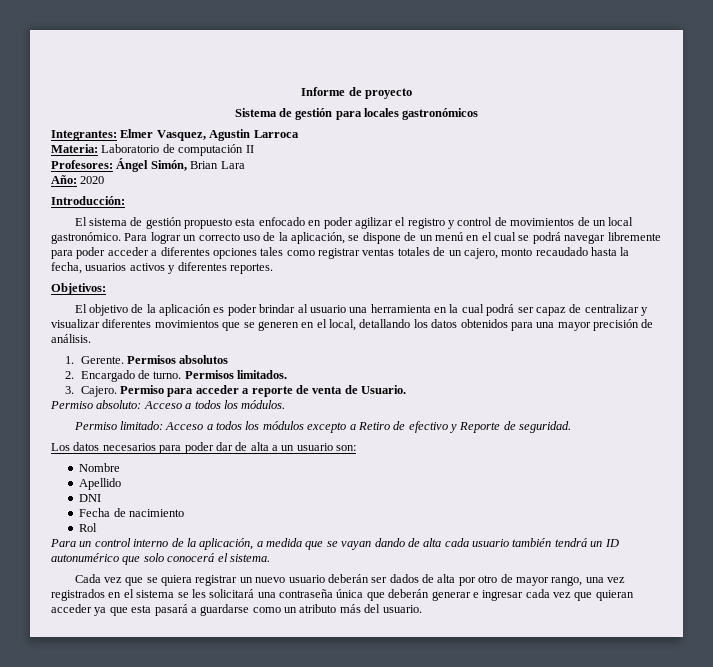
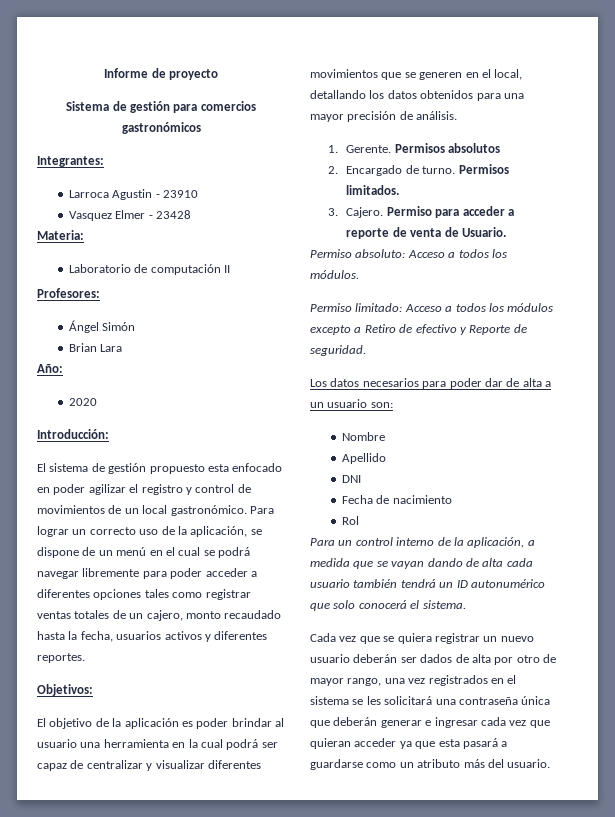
[364,108,400,117] locales -> [200,101,256,111] comercios
[120,129,299,141] Elmer Vasquez, Agustin Larroca -> [68,189,199,200] [68,210,192,221] // Larroca Agustin - 23910 // Vasquez Elmer - 23428
(98, 148) none -> (84, 235) //
[116,158,187,172] Ángel Simón, -> [68,320,136,333] // Ángel Simón //
(77, 179) none -> (63, 368) //

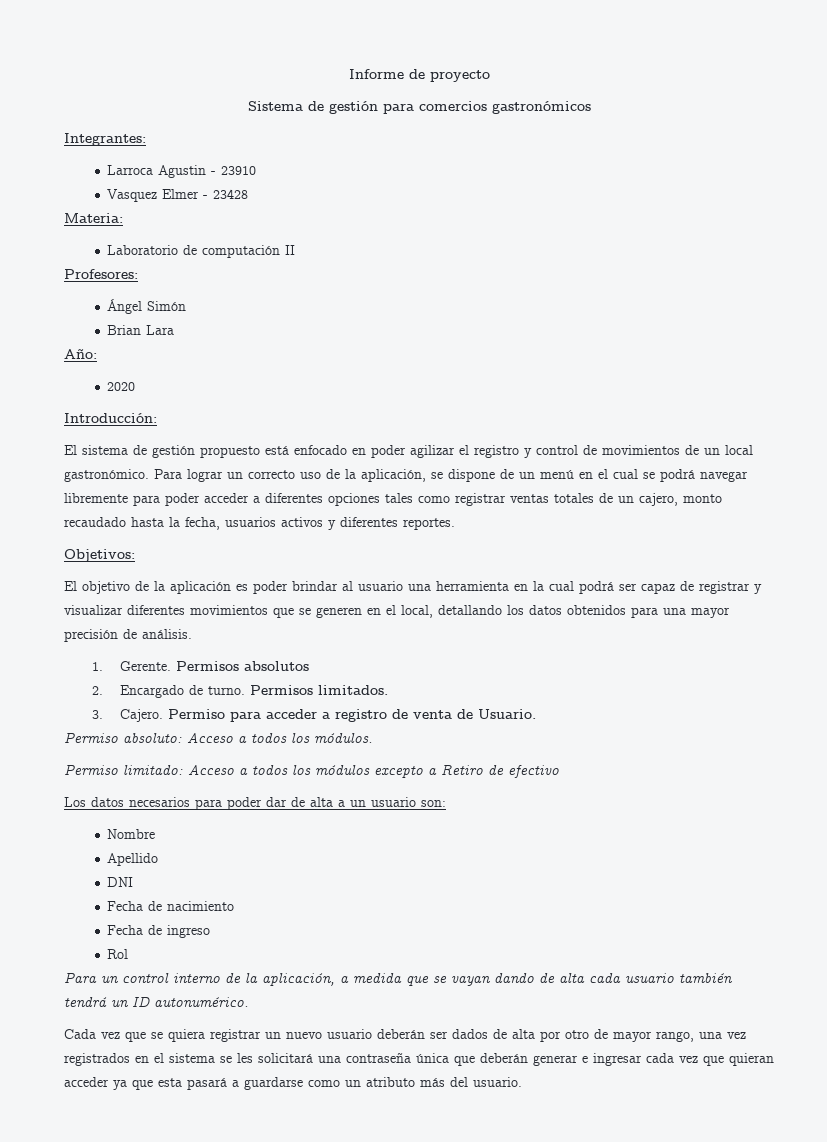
[207,464,229,472] esta -> [265,446,289,455] está
[86,760,143,769] centralizar -> [699,581,750,594] registrar
[346,228,390,239] reporte -> [334,709,387,722] registro
[459,324,527,335] [310,345,366,356] y Reporte de seguridad. -> (559, 771) none
(452, 499) none -> [107,925,211,938] // Fecha de ingreso
[470,579,545,588] [310,600,466,611] autonumérico que solo conocerá el sistema. -> [154,997,249,1007] autonumérico.

